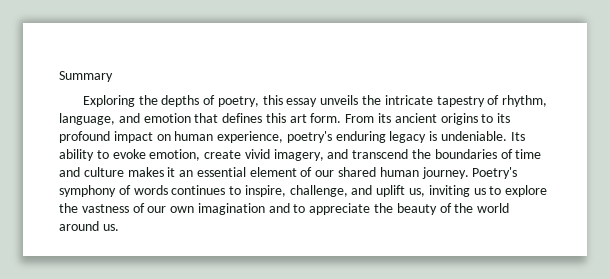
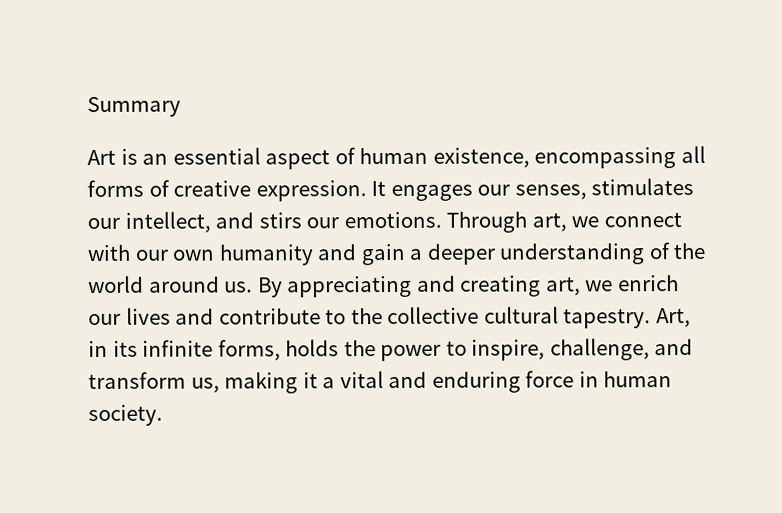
[82,95,548,107] [59,113,511,125] [59,131,525,143] [59,149,542,161] [59,167,518,179] [59,185,548,197] [59,203,437,215] Exploring the depths of poetry, this essay unveils the intricate tapestry of rhythm, language, and emotion that defines this art form. From its ancient origins to its profound impact on human experience, poetry's enduring legacy is undeniable. Its ability to evoke emotion, create vivid imagery, and transcend the boundaries of time and culture makes it an essential element of our shared human journey. Poetry's symphony of words continues to inspire, challenge, and uplift us, inviting us to explore the vastness of our own imagination and to appreciate the beauty -> [87,145,706,170] [87,177,695,202] [87,211,682,233] [87,243,646,266] Art is an essential aspect of human existence, encompassing all forms of creative expression. It engages our senses, stimulates our intellect, and stirs our emotions. Through art, we connect with our own humanity and gain a deeper understanding
(119, 227) none -> [257,275,679,298] [88,306,691,329] [88,338,694,362] [88,370,673,394] [88,404,163,427] By appreciating and creating art, we enrich our lives and contribute to the collective cultural tapestry. Art, in its infinite forms, holds the power to inspire, challenge, and transform us, making it a vital and enduring force in human society.

